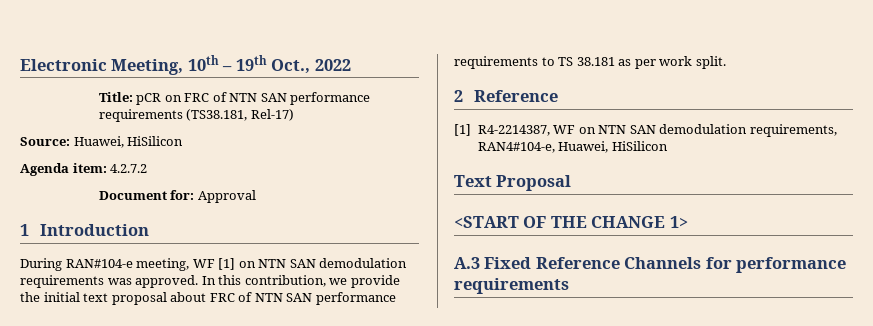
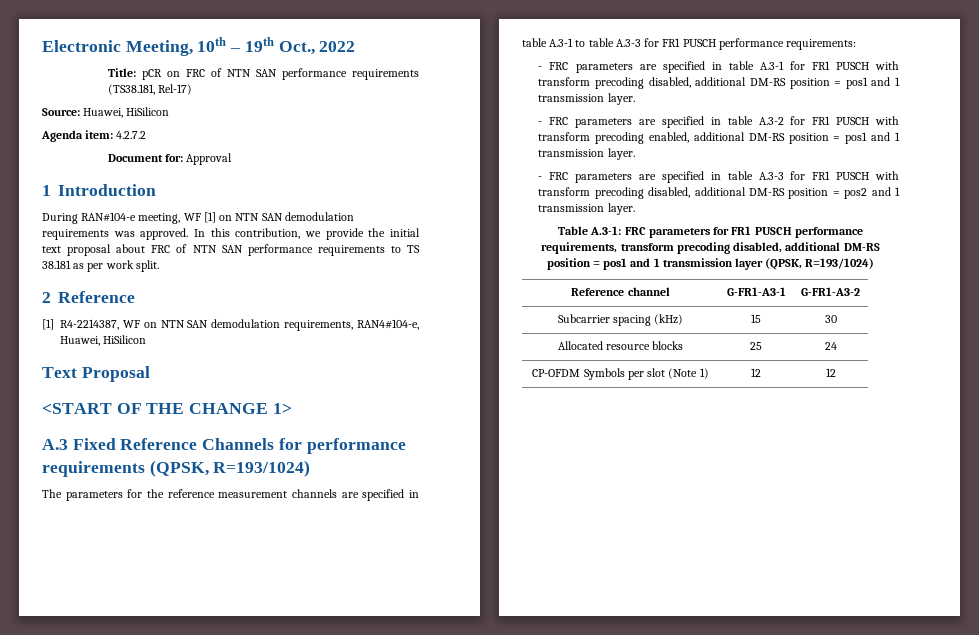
(569, 286) none -> [149,460,311,477] [42,489,419,501] [522,38,857,50] [538,61,899,73] [538,77,900,89] [538,93,635,105] [538,116,899,128] [538,132,900,144] [538,148,635,160] [538,171,899,183] [538,187,900,199] [538,203,635,215] [558,226,863,238] [541,242,880,254] [546,258,875,270] [571,287,670,296] [726,287,786,296] [801,287,860,296] [557,314,684,326] [751,314,761,323] [824,315,837,323] [557,341,684,350] [750,342,762,350] [824,342,837,350] [532,368,709,380] [751,368,761,377] [825,368,836,377] (QPSK, R=193/1024) // The parameters for the reference measurement channels are specified in table A.3-1 to table A.3-3 for FR1 PUSCH performance requirements: // - FRC parameters are specified in table A.3-1 for FR1 PUSCH with transform precoding disabled, additional DM-RS position = pos1 and 1 transmission layer. // - FRC parameters are specified in table A.3-2 for FR1 PUSCH with transform precoding enabled, additional DM-RS position = pos1 and 1 transmission layer. // - FRC parameters are specified in table A.3-3 for FR1 PUSCH with transform precoding disabled, additional DM-RS position = pos2 and 1 transmission layer. // Table A.3-1: FRC parameters for FR1 PUSCH performance requirements, transform precoding disabled, additional DM-RS position = pos1 and 1 transmission layer (QPSK, R=193/1024) // Reference channel | G-FR1-A3-1 | G-FR1-A3-2 // Subcarrier spacing (kHz) | 15 | 30 // Allocated resource blocks | 25 | 24 // CP-OFDM Symbols per slot (Note 1) | 12 | 12

